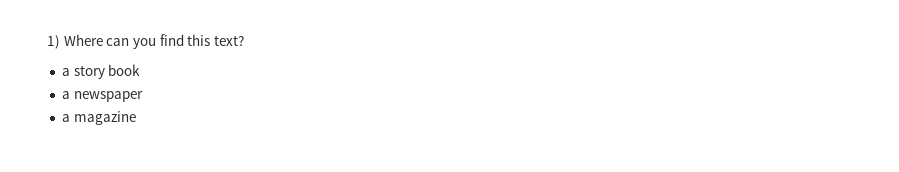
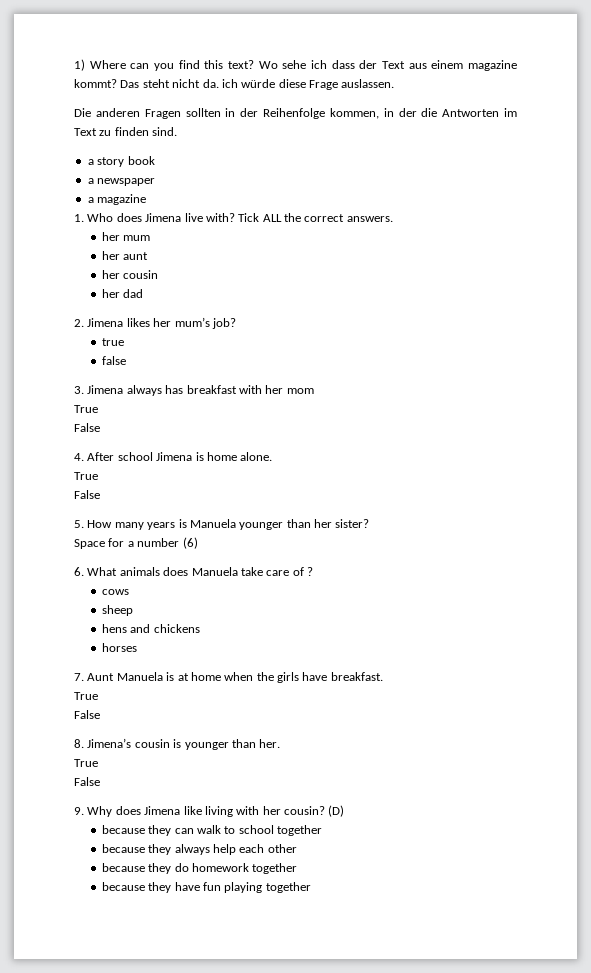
(244, 40) none -> [258,60,517,71] [74,79,395,90] [74,108,517,119] [74,127,178,136] Wo sehe ich dass der Text aus einem magazine kommt? Das steht nicht da. ich würde diese Frage auslassen. // Die anderen Fragen sollten in der Reihenfolge kommen, in der die Antworten im Text zu finden sind.
(136, 118) none -> [74,213,393,222] [101,232,151,241] [101,251,149,260] [101,270,159,279] [101,289,144,298] [74,317,236,329] [101,338,124,346] [101,356,126,365] [74,385,314,396] [74,405,98,413] [74,423,100,432] [74,452,273,461] [74,472,98,480] [74,490,100,499] [74,519,370,530] [74,537,198,549] [74,567,313,576] [101,589,129,595] [101,605,133,616] [101,624,200,633] [101,643,137,652] [74,672,383,683] [74,692,98,700] [74,710,100,719] [74,738,281,750] [74,759,98,767] [74,777,100,786] [74,805,345,817] [101,825,323,836] [101,844,297,855] [101,863,298,874] [101,882,311,893] // 1. Who does Jimena live with? Tick ALL the correct answers. // her mum // her aunt // her cousin // her dad // 2. Jimena likes her mum’s job? // true // false // 3. Jimena always has breakfast with her mom // True // False // 4. After school Jimena is home alone. // True // False // 5. How many years is Manuela younger than her sister? // Space for a number (6) // 6. What animals does Manuela take care of ? // cows // sheep // hens and chickens // horses // 7. Aunt Manuela is at home when the girls have breakfast. // True // False // 8. Jimena’s cousin is younger than her. // True // False // 9. Why does Jimena like living with her cousin? (D) // because they can walk to school together // because they always help each other // because they do homework together // because they have fun playing together

